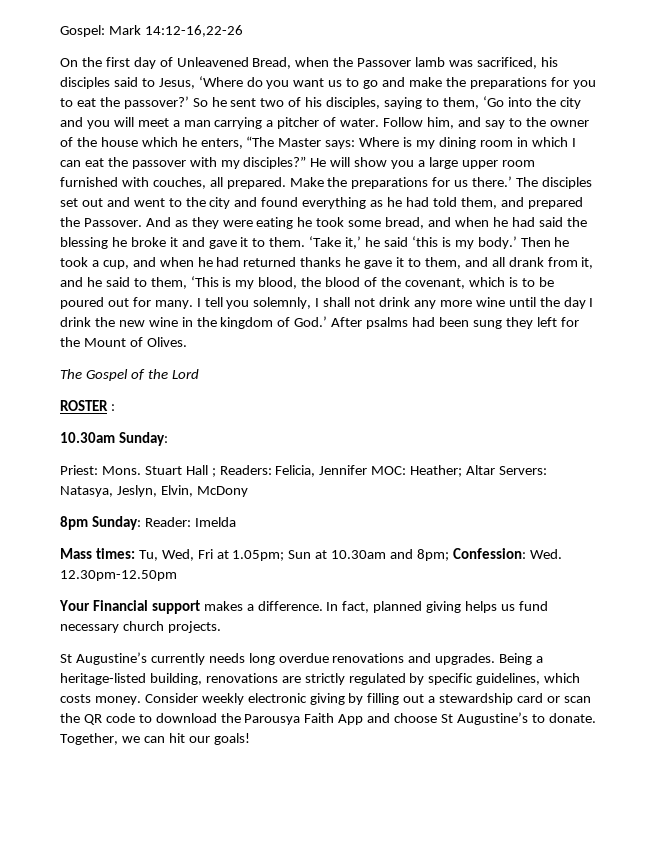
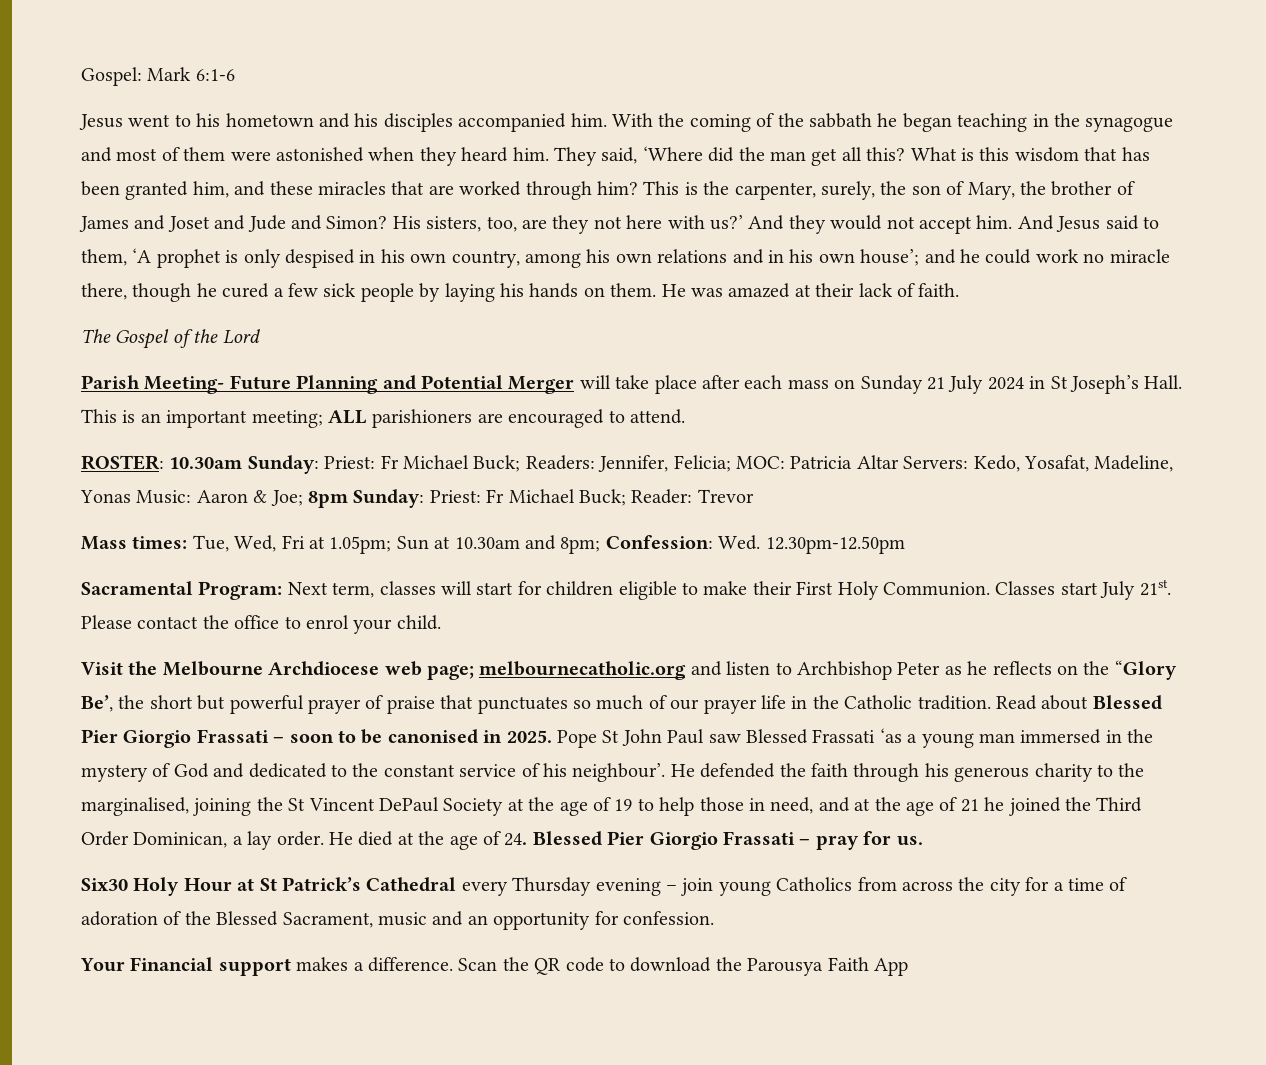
[144,25,243,37] [60,57,558,69] [60,76,596,89] [60,96,581,109] [60,117,589,129] [60,136,576,149] [60,156,535,169] [60,176,592,189] [60,197,583,209] [60,217,587,229] [60,236,570,249] [60,257,594,269] [60,276,554,289] [60,297,594,309] [60,316,579,329] [60,337,187,347] 14:12-16,22-26 // On the first day of Unleavened Bread, when the Passover lamb was sacrificed, his disciples said to Jesus, ‘Where do you want us to go and make the preparations for you to eat the passover?’ So he sent two of his disciples, saying to them, ‘Go into the city and you will meet a man carrying a pitcher of water. Follow him, and say to the owner of the house which he enters, “The Master says: Where is my dining room in which I can eat the passover with my disciples?” He will show you a large upper room furnished with couches, all prepared. Make the preparations for us there.’ The disciples set out and went to the city and found everything as he had told them, and prepared the Passover. And as they were eating he took some bread, and when he had said the blessing he broke it and gave it to them. ‘Take it,’ he said ‘this is my body.’ Then he took a cup, and when he had returned thanks he gave it to them, and all drank from it, and he said to them, ‘This is my blood, the blood of the covenant, which is to be poured out for many. I tell you solemnly, I shall not drink any more wine until the day I drink the new wine in the kingdom of God.’ After psalms had been sung they left for the Mount of Olives. -> [195,69,235,81] [79,113,1174,132] [81,146,1150,166] [81,181,1135,200] [79,215,1159,234] [81,248,1170,268] [81,283,960,302] 6:1-6 // Jesus went to his hometown and his disciples accompanied him. With the coming of the sabbath he began teaching in the synagogue and most of them were astonished when they heard him. They said, ‘Where did the man get all this? What is this wisdom that has been granted him, and these miracles that are worked through him? This is the carpenter, surely, the son of Mary, the brother of James and Joset and Jude and Simon? His sisters, too, are they not here with us?’ And they would not accept him. And Jesus said to them, ‘A prophet is only despised in his own country, among his own relations and in his own house’; and he could work no miracle there, though he cured a few sick people by laying his hands on them. He was amazed at their lack of faith.
[60,400,115,411] [60,432,168,446] [60,465,548,477] [60,485,248,497] [60,516,236,530] ROSTER : // 10.30am Sunday: // Priest: Mons. Stuart Hall ; Readers: Felicia, Jennifer MOC: Heather; Altar Servers: Natasya, Jeslyn, Elvin, McDony // 8pm Sunday: Reader: Imelda -> [81,375,1183,394] [81,409,685,428] [81,455,1174,474] [80,489,754,508] Parish Meeting- Future Planning and Potential Merger will take place after each mass on Sunday 21 July 2024 in St Joseph’s Hall. This is an important meeting; ALL parishioners are encouraged to attend. // ROSTER: 10.30am Sunday: Priest: Fr Michael Buck; Readers: Jennifer, Felicia; MOC: Patricia Altar Servers: Kedo, Yosafat, Madeline, Yonas Music: Aaron & Joe; 8pm Sunday: Priest: Fr Michael Buck; Reader: Trevor
[138,550,158,561] Tu, -> [192,535,229,552] Tue,
(177, 575) none -> [81,579,1171,600] [81,615,441,634] [81,660,1177,680] [81,695,1162,714] [81,728,1154,748] [81,763,1145,782] [81,797,1143,816] [81,831,923,850] [81,877,1128,896] [81,911,714,930] // Sacramental Program: Next term, classes will start for children eligible to make their First Holy Communion. Classes start July 21st. Please contact the office to enrol your child. // Visit the Melbourne Archdiocese web page; melbournecatholic.org and listen to Archbishop Peter as he reflects on the “Glory Be’, the short but powerful prayer of praise that punctuates so much of our prayer life in the Catholic tradition. Read about Blessed Pier Giorgio Frassati – soon to be canonised in 2025. Pope St John Paul saw Blessed Frassati ‘as a young man immersed in the mystery of God and dedicated to the constant service of his neighbour’. He defended the faith through his generous charity to the marginalised, joining the St Vincent DePaul Society at the age of 19 to help those in need, and at the age of 21 he joined the Third Order Dominican, a lay order. He died at the age of 24. Blessed Pier Giorgio Frassati – pray for us. // Six30 Holy Hour at St Patrick’s Cathedral every Thursday evening – join young Catholics from across the city for a time of adoration of the Blessed Sacrament, music and an opportunity for confession.
[326,601,548,613] [60,621,221,633] [60,652,544,665] [60,673,581,685] [60,693,591,705] In fact, planned giving helps us fund necessary church projects. // St Augustine’s currently needs long overdue renovations and upgrades. Being a heritage-listed building, renovations are strictly regulated by specific guidelines, which costs money. Consider weekly electronic giving by filling out a stewardship card or scan -> [458,958,498,971] Scan
[367,712,596,725] [60,733,250,745] and choose St Augustine’s to donate. Together, we can hit our goals! -> (908, 967) none

